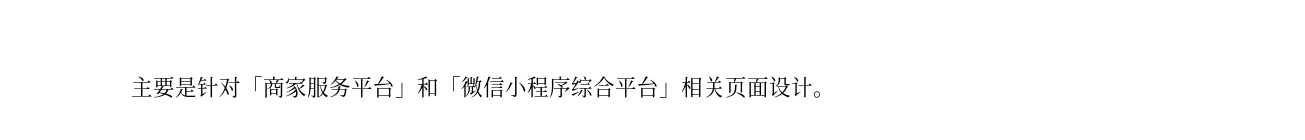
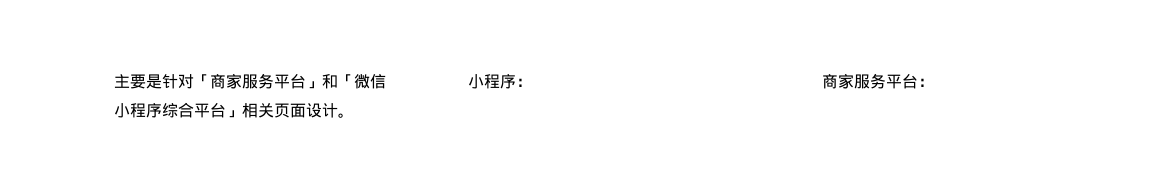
(836, 94) none -> [468,74,533,89] [822,73,935,89] // 小程序： // 商家服务平台：

